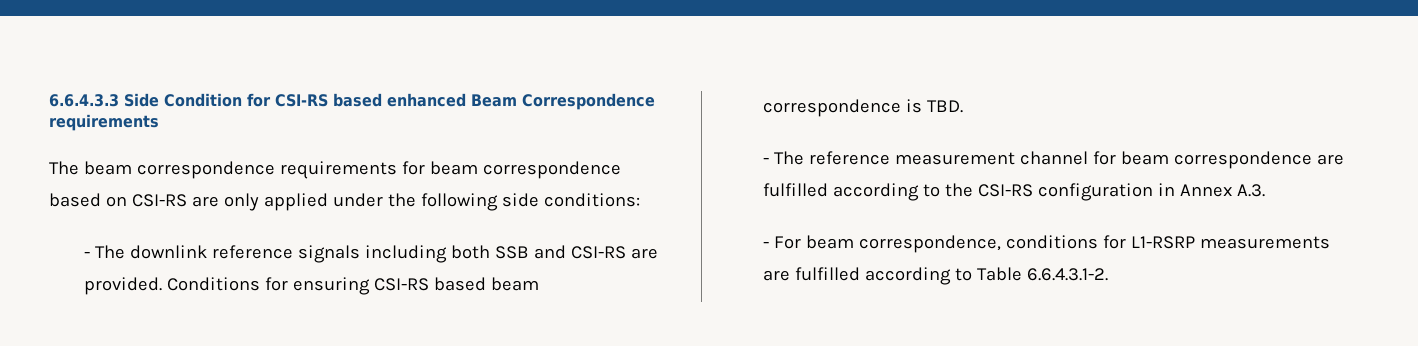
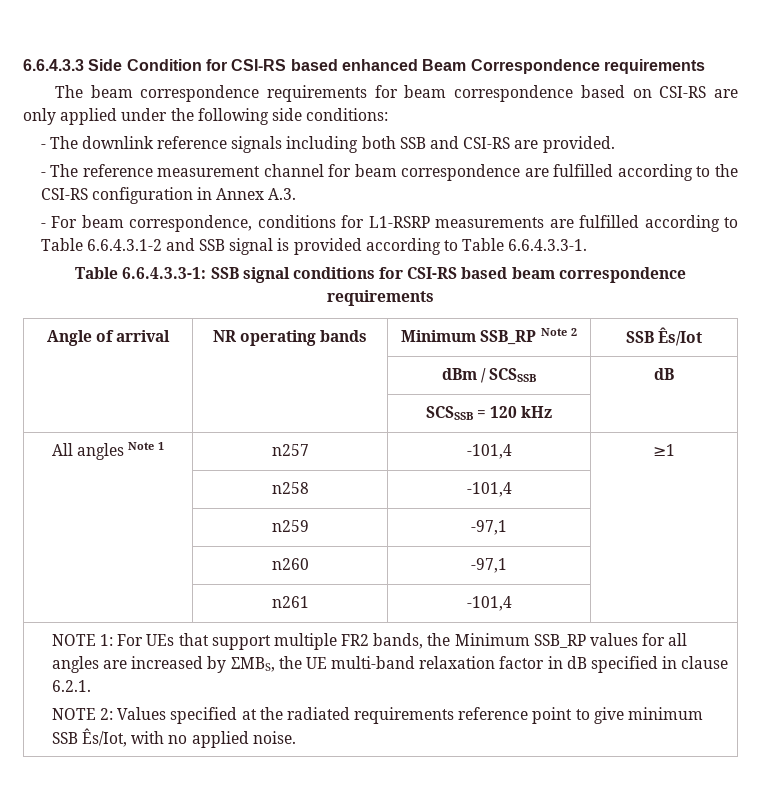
[167,277,539,295] [763,99,963,117] Conditions for ensuring CSI-RS based beam correspondence is TBD. -> (615, 144) none
[1026,268,1108,281] 6.6.4.3.1-2. -> [86,238,588,255] [75,267,686,283] [327,290,434,306] [46,330,171,346] [212,330,368,346] [401,328,577,345] [625,327,703,346] [441,368,537,383] [654,368,674,380] [425,406,553,420] [51,442,165,460] [271,444,309,456] [466,444,512,459] [653,444,675,456] [271,482,309,494] [466,482,512,497] [271,520,309,532] [471,520,507,535] [271,558,309,570] [471,558,507,573] [271,596,309,608] [466,596,512,611] [51,633,688,650] [51,656,729,673] [51,680,91,692] [51,707,703,724] [51,728,296,748] 6.6.4.3.1-2 and SSB signal is provided according to Table 6.6.4.3.3-1. // Table 6.6.4.3.3-1: SSB signal conditions for CSI-RS based beam correspondence requirements // Angle of arrival | NR operating bands | Minimum SSB_RP Note 2 | SSB Ês/Iot // | | dBm / SCSSSB | dB // | | SCSSSB = 120 kHz | // All angles Note 1 | n257 | -101,4 | ≥1 // | n258 | -101,4 | // | n259 | -97,1 | // | n260 | -97,1 | // | n261 | -101,4 | // NOTE 1: For UEs that support multiple FR2 bands, the Minimum SSB_RP values for all angles are increased by ΣMBS, the UE multi-band relaxation factor in dB specified in clause 6.2.1. // NOTE 2: Values specified at the radiated requirements reference point to give minimum SSB Ês/Iot, with no applied noise.

